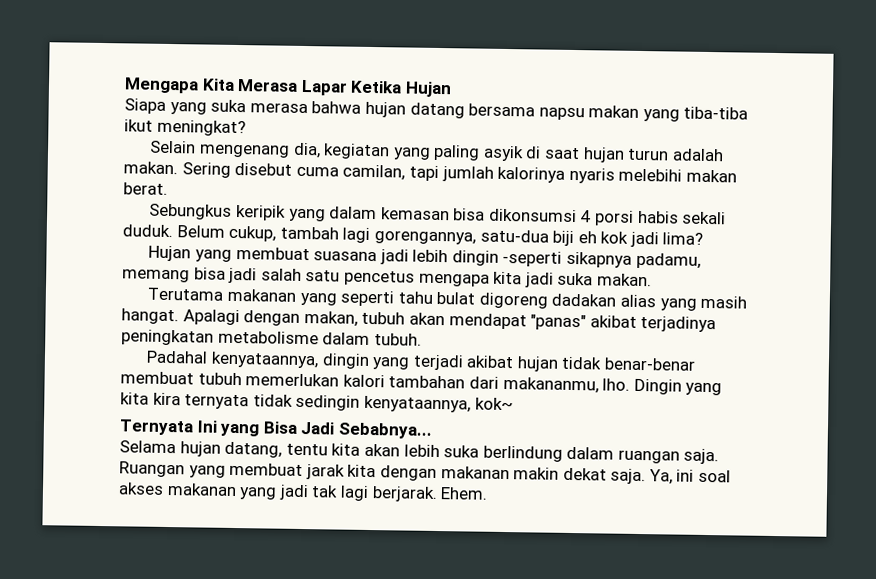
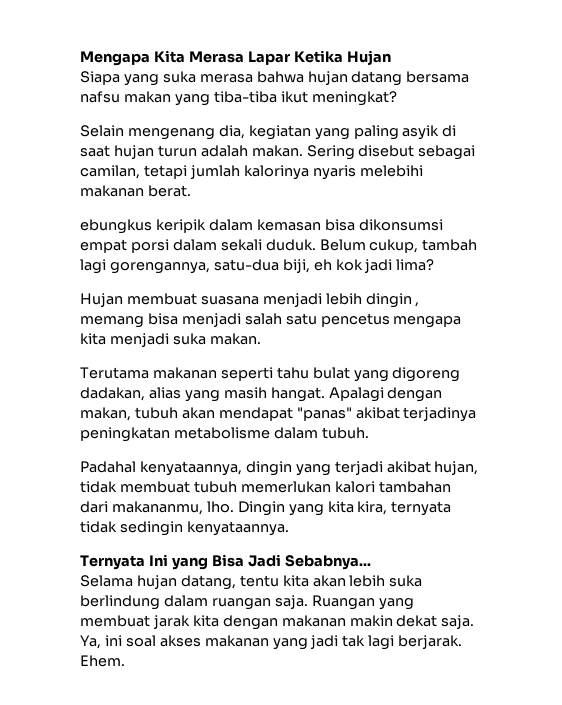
[538,107,585,121] napsu -> [80,91,120,103] nafsu
[295,164,439,181] cuma camilan, tapi -> [418,145,476,160] [80,165,187,179] sebagai camilan, tetapi
[685,169,737,183] makan -> [80,185,144,197] makanan
[149,203,326,222] Sebungkus keripik yang -> [80,219,206,234] ebungkus keripik
[580,210,679,226] 4 porsi habis -> [80,239,217,253] empat porsi dalam
[552,230,575,247] biji -> [282,259,310,273] biji,
[194,249,232,262] yang -> (123, 300) none
[379,249,409,265] jadi -> [262,293,322,307] menjadi
[502,250,701,269] -seperti sikapnya padamu, -> [415,302,420,307] ,
[228,267,258,284] jadi -> [181,313,241,327] menjadi
[524,272,554,288] jadi -> [109,333,169,347] menjadi
[299,292,337,306] yang -> (217, 373) none
[478,292,617,309] digoreng dadakan -> [353,367,461,382] [80,387,145,401] yang digoreng dadakan,
[516,356,696,372] hujan tidak benar-benar -> [434,461,479,475] [80,481,117,493] hujan, tidak
[152,392,181,406] kira -> [357,501,388,515] kira,
[363,395,514,413] kenyataannya, kok~ -> [186,521,289,536] kenyataannya.

